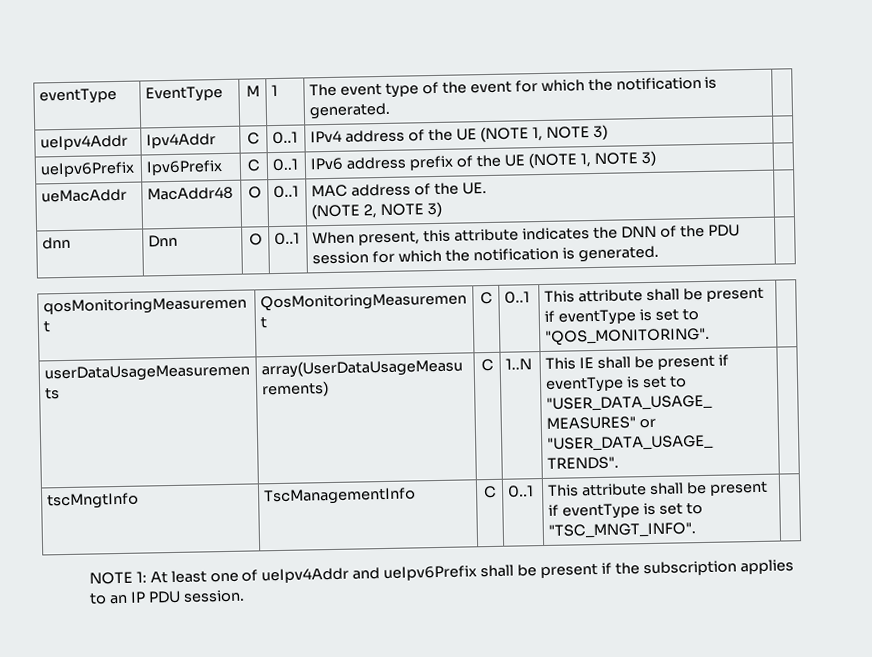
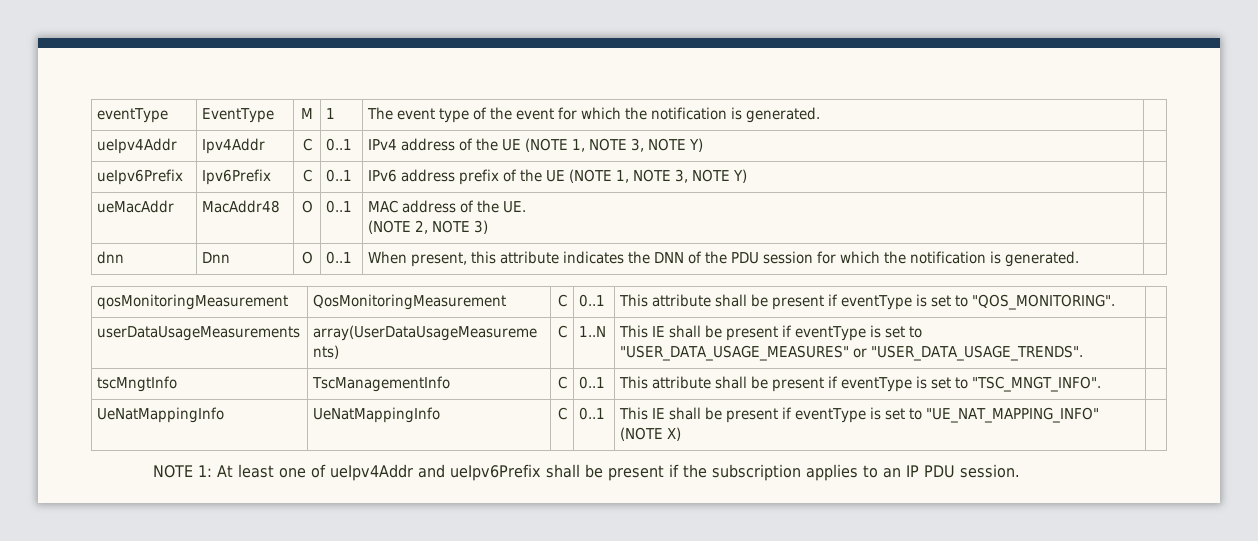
[592,124,608,141] 3) -> [631,138,704,152] 3, NOTE Y)
[640,150,656,167] 3) -> [675,169,748,183] 3, NOTE Y)
(697, 530) none -> [97,407,225,423] [313,407,441,423] [557,407,567,420] [579,407,606,420] [619,407,1100,423] [620,427,682,441] // UeNatMappingInfo | UeNatMappingInfo | C | 0..1 | This IE shall be present if eventType is set to "UE_NAT_MAPPING_INFO" (NOTE X) |

